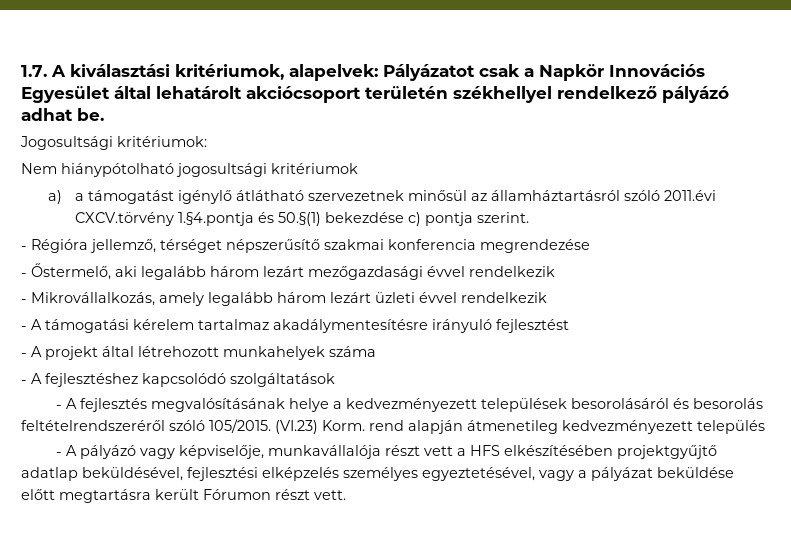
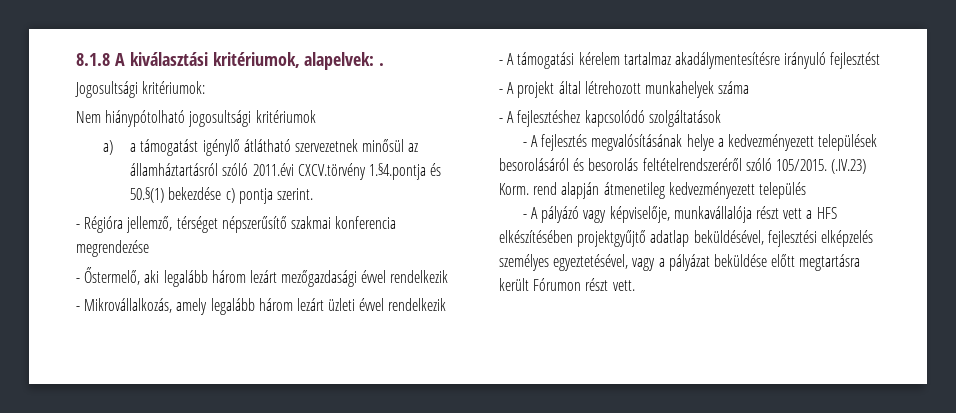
[21,65,47,77] 1.7. -> [76,53,110,66] 8.1.8
[383,64,705,81] [21,86,729,103] [21,108,104,121] Pályázatot csak a Napkör Innovációs Egyesület által lehatárolt akciócsoport területén székhellyel rendelkező pályázó adhat be. -> [379,63,385,66] .
[275,420,318,434] (VI.23) -> [831,159,867,174] (.IV.23)

